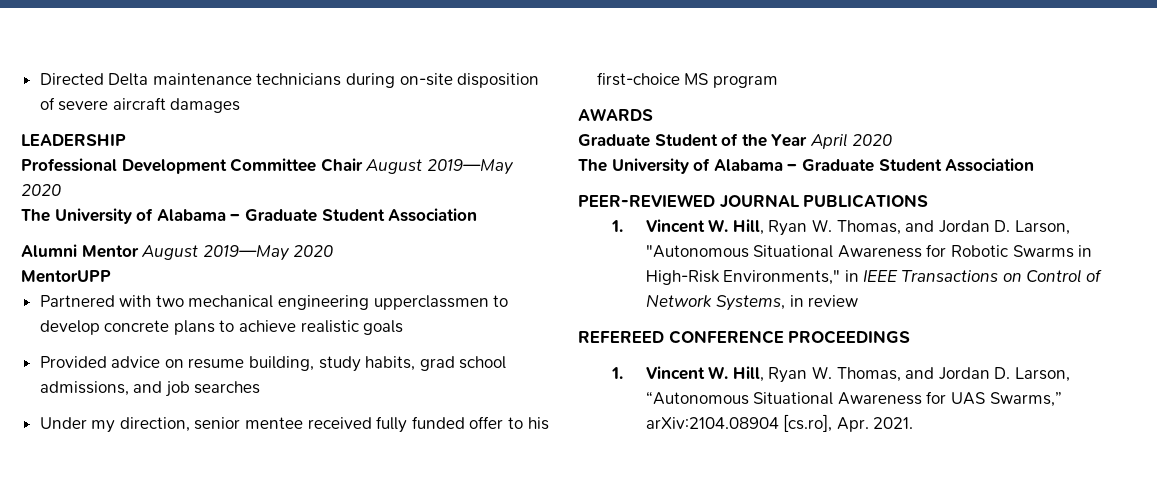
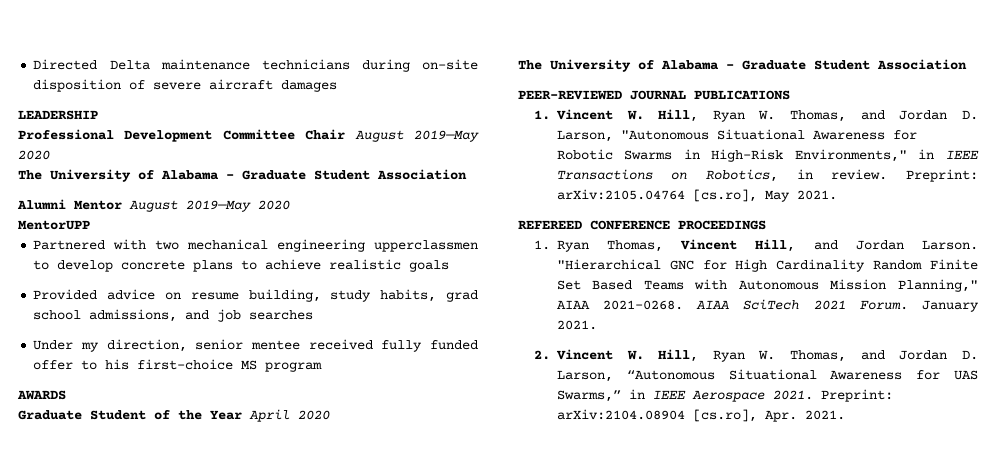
[1026,269,1102,283] [645,294,859,311] [578,330,911,344] [610,367,623,379] Control of Network Systems, in review // REFEREED CONFERENCE PROCEEDINGS // 1. -> [706,169,978,182] [556,189,837,202] [518,220,766,230] [533,239,978,252] [556,259,978,272] [556,279,978,292] [556,299,979,312] [556,320,597,330] [533,350,550,360] Robotics, in review. Preprint: arXiv:2105.04764 [cs.ro], May 2021. // REFEREED CONFERENCE PROCEEDINGS // 1. Ryan Thomas, Vincent Hill, and Jordan Larson. "Hierarchical GNC for High Cardinality Random Finite Set Based Teams with Autonomous Mission Planning," AIAA 2021-0268. AIAA SciTech 2021 Forum. January 2021. // 2.
(1062, 399) none -> [628,389,893,402] in IEEE Aerospace 2021. Preprint:

